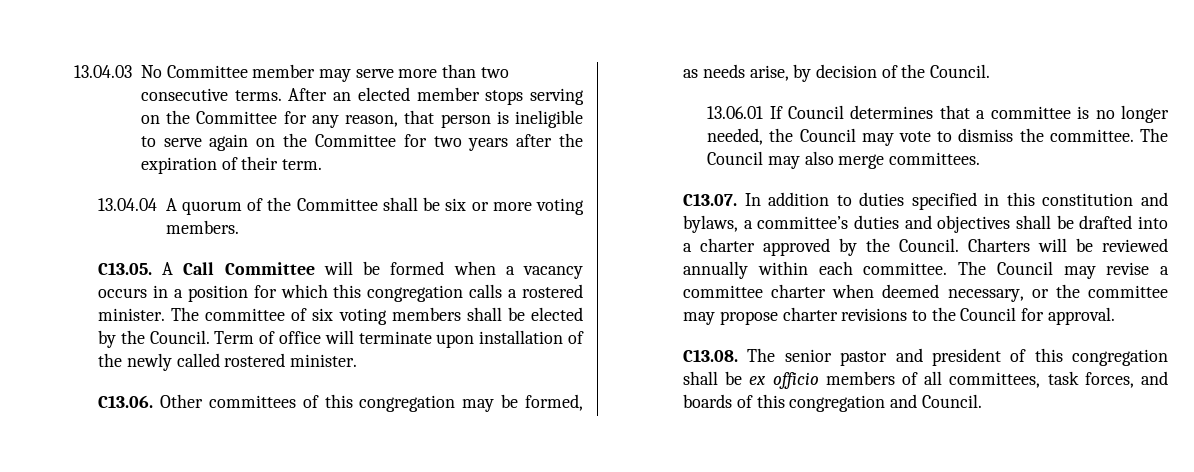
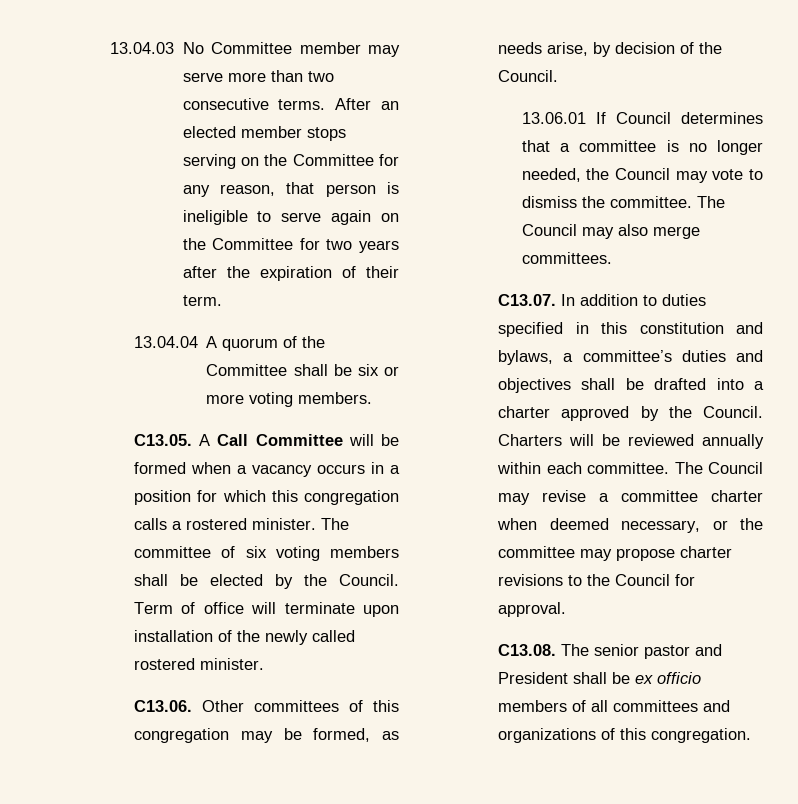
[931,348,1168,366] president of this congregation -> [498,672,569,684] President
[949,371,1168,388] [683,394,982,412] committees, task forces, and boards of this congregation and Council. -> [613,700,731,712] [498,728,752,743] committees and organizations of this congregation.

